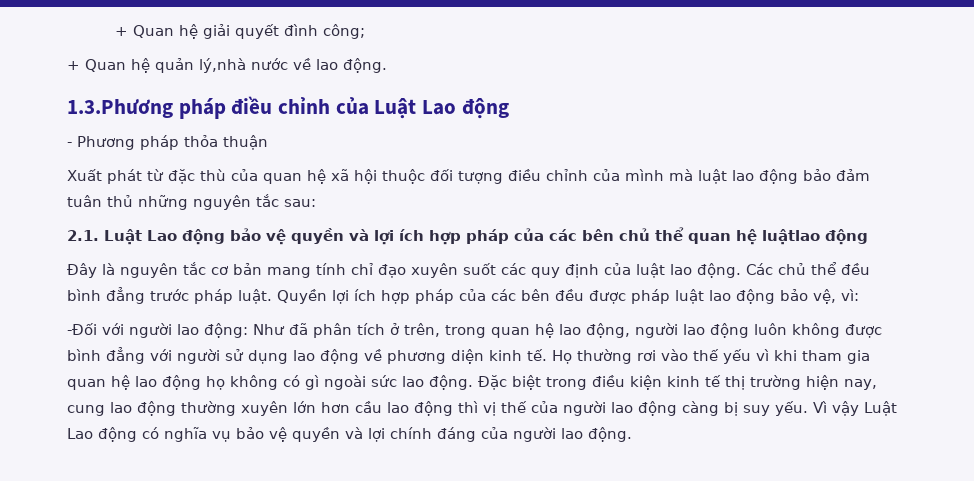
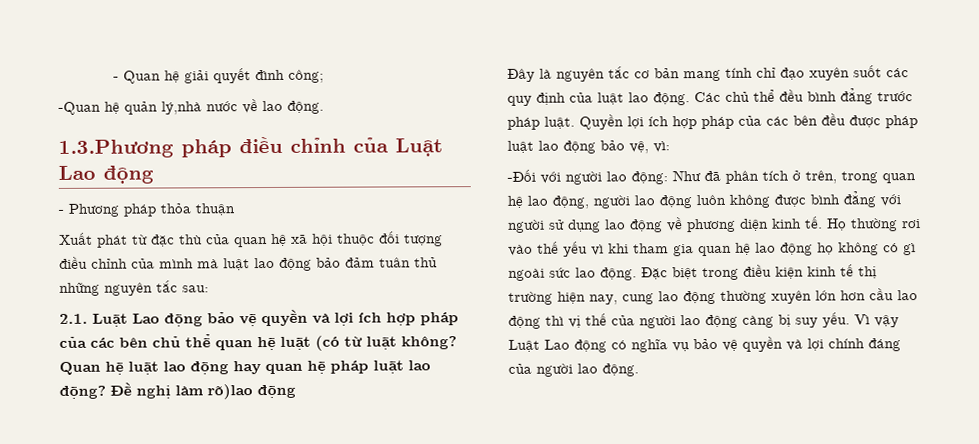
[115,27,129,36] + -> [112,76,119,81] -
[67,59,126,72] + Quan -> [58,101,101,115] -Quan
[762,229,820,245] luậtlao -> [280,335,457,351] [59,360,431,375] [59,382,253,400] luật (có từ luật không? Quan hệ luật lao động hay quan hệ pháp luật lao động? Đề nghị làm rõ)lao

